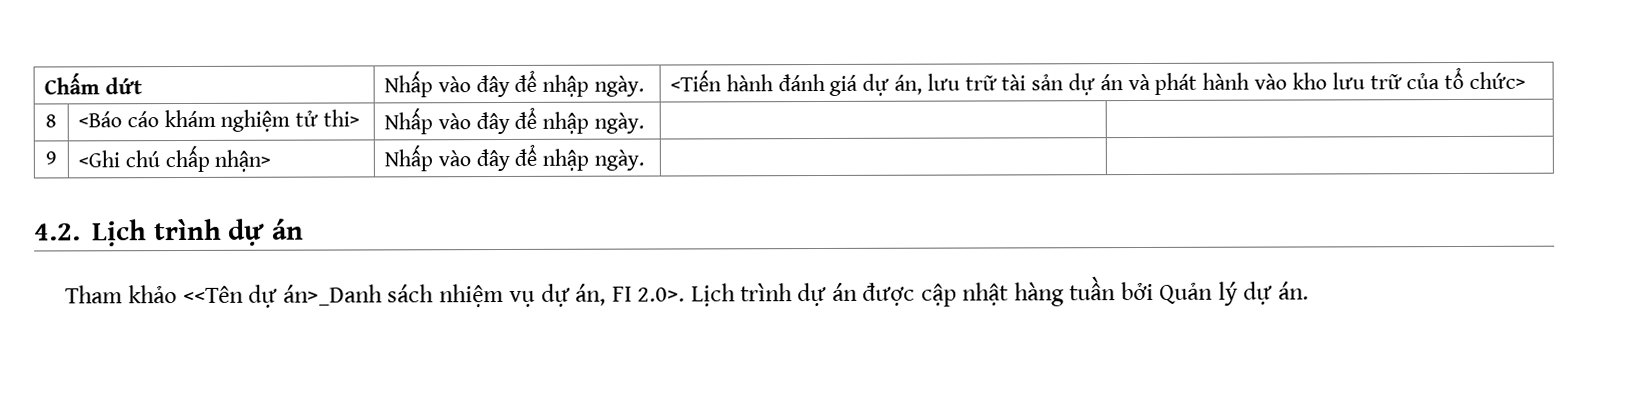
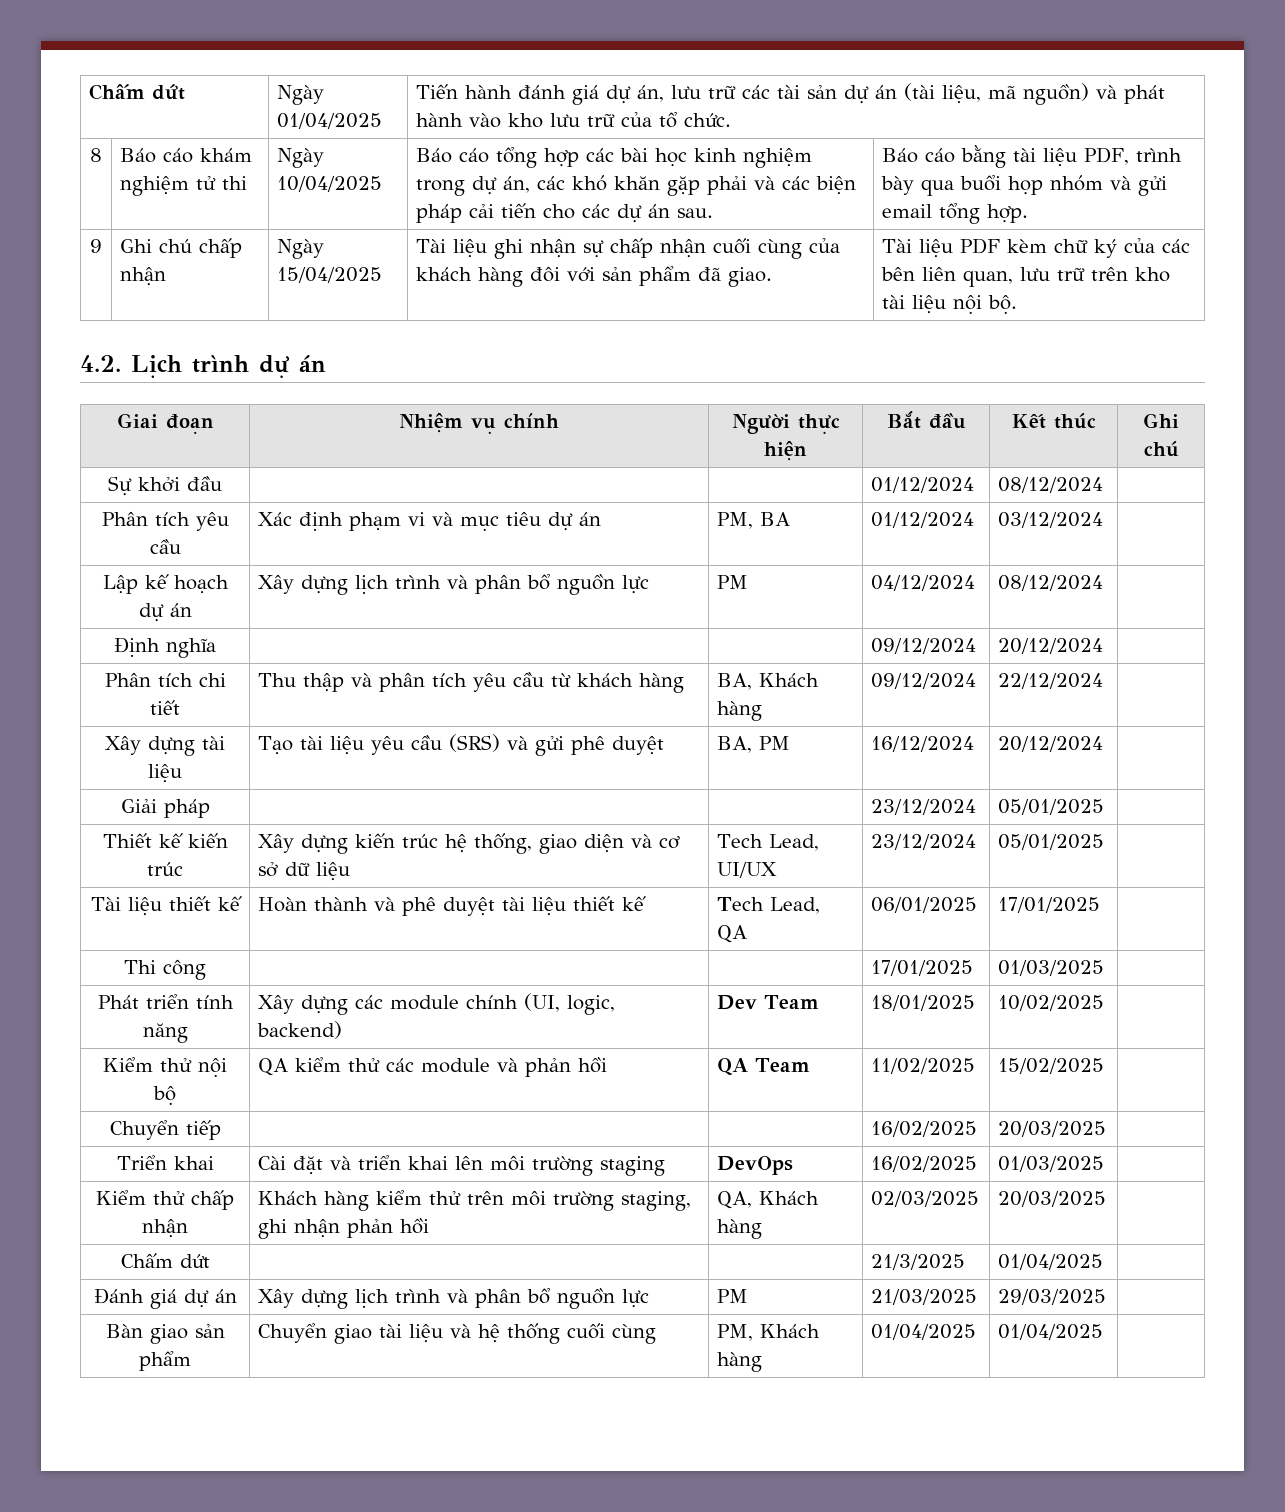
[44,72,143,95] [384,70,645,98] [670,70,723,92] Chấm dứt | Nhấp vào đây để nhập ngày. | <Tiến -> [89,84,186,100] [277,85,325,105] [277,113,383,129] [416,84,459,99] Chấm dứt | Ngày 01/04/2025 | Tiến
(997, 83) none -> [742,85,771,99] các
(1124, 82) none -> [904,83,1090,105] (tài liệu, mã nguồn)
[1468,71,1526,89] chức> -> [684,113,732,127] chức.
[78,111,123,128] <Báo -> [120,148,157,163] Báo
[323,109,361,127] [384,107,645,135] thi> | Nhấp vào đây để nhập ngày. | | -> [222,176,248,190] [277,148,325,168] [277,176,383,192] [416,147,813,168] [416,175,857,196] [416,203,714,223] [882,145,1183,168] [881,175,1168,196] [882,203,1029,224] thi | Ngày 10/04/2025 | Báo cáo tổng hợp các bài học kinh nghiệm trong dự án, các khó khăn gặp phải và các biện pháp cải tiến cho các dự án sau. | Báo cáo bằng tài liệu PDF, trình bày qua buổi họp nhóm và gửi email tổng hợp.
[78,150,121,168] <Ghi -> [120,239,153,253] Ghi
[214,149,272,172] [384,144,645,172] nhận> | Nhấp vào đây để nhập ngày. | | -> [120,267,167,286] [277,239,325,259] [277,267,383,283] [416,238,841,259] [416,266,773,287] [882,238,1191,258] [881,267,1171,287] [882,295,1018,314] nhận | Ngày 15/04/2025 | Tài liệu ghi nhận sự chấp nhận cuối cùng của khách hàng đôi với sản phẩm đã giao. | Tài liệu PDF kèm chữ ký của các bên liên quan, lưu trữ trên kho tài liệu nội bộ.
[64,276,1309,308] // Tham khảo <<Tên dự án>_Danh sách nhiệm vụ dự án, FI 2.0>. Lịch trình dự án được cập nhật hàng tuần bởi Quản lý dự án. -> [116,413,214,434] [399,413,559,434] [731,414,840,434] [764,441,807,461] [886,411,966,429] [1011,413,1096,429] [1143,413,1179,428] [1143,441,1179,457] [108,476,222,496] [871,477,975,493] [998,477,1104,493] [101,511,229,531] [149,539,181,554] [258,512,602,531] [717,512,791,529] [871,512,975,528] [998,512,1104,528] [102,574,229,594] [138,603,192,622] [258,574,650,595] [717,575,749,589] [871,575,976,591] [998,575,1104,591] [114,637,216,658] [871,638,977,654] [998,638,1104,654] [104,672,226,687] [150,700,180,715] [258,672,685,693] [717,673,820,690] [717,701,763,721] [871,673,977,689] [998,673,1104,689] [105,735,225,756] [148,764,182,783] [258,734,665,756] [717,736,791,753] [871,736,975,752] [998,736,1104,752] [120,799,210,818] [871,799,977,815] [998,799,1105,815] [102,833,228,848] [147,862,183,876] [258,833,681,854] [258,862,351,881] [717,834,820,851] [717,862,778,878] [871,834,977,850] [998,834,1105,850] [90,896,242,916] [258,896,647,916] [717,897,821,914] [717,925,748,943] [871,897,978,913] [998,897,1101,913] [124,959,206,980] [871,960,974,976] [998,960,1105,976] [97,994,234,1009] [142,1023,188,1043] [258,993,616,1015] [257,1021,343,1039] [717,995,820,1010] [871,995,976,1011] [998,995,1105,1011] [103,1057,227,1077] [153,1086,176,1105] [258,1057,608,1077] [717,1058,811,1076] [871,1058,976,1074] [998,1058,1105,1074] [109,1120,221,1140] [871,1121,978,1137] [998,1121,1107,1137] [116,1155,214,1170] [258,1155,666,1176] [717,1156,794,1175] [871,1156,978,1172] [998,1156,1105,1172] [96,1190,234,1210] [142,1219,188,1238] [258,1190,692,1211] [258,1218,430,1239] [717,1191,820,1209] [717,1219,763,1239] [871,1191,980,1207] [998,1191,1107,1207] [120,1253,210,1268] [871,1254,966,1270] [998,1254,1104,1270] [93,1288,237,1309] [258,1288,650,1309] [717,1289,749,1303] [871,1289,978,1305] [998,1289,1107,1305] [105,1324,225,1344] [139,1351,191,1371] [258,1323,657,1344] [717,1324,821,1341] [717,1352,763,1372] [871,1324,977,1340] [998,1324,1104,1340] // Giai đoạn | Nhiệm vụ chính | Người thực hiện | Bắt đầu | Kết thúc | Ghi chú // Sự khởi đầu | | | 01/12/2024 | 08/12/2024 | // Phân tích yêu cầu | Xác định phạm vi và mục tiêu dự án | PM, BA | 01/12/2024 | 03/12/2024 | // Lập kế hoạch dự án | Xây dựng lịch trình và phân bổ nguồn lực | PM | 04/12/2024 | 08/12/2024 | // Định nghĩa | | | 09/12/2024 | 20/12/2024 | // Phân tích chi tiết | Thu thập và phân tích yêu cầu từ khách hàng | BA, Khách hàng | 09/12/2024 | 22/12/2024 | // Xây dựng tài liệu | Tạo tài liệu yêu cầu (SRS) và gửi phê duyệt | BA, PM | 16/12/2024 | 20/12/2024 | // Giải pháp | | | 23/12/2024 | 05/01/2025 | // Thiết kế kiến trúc | Xây dựng kiến trúc hệ thống, giao diện và cơ sở dữ liệu | Tech Lead, UI/UX | 23/12/2024 | 05/01/2025 | // Tài liệu thiết kế | Hoàn thành và phê duyệt tài liệu thiết kế | Tech Lead, QA | 06/01/2025 | 17/01/2025 | // Thi công | | | 17/01/2025 | 01/03/2025 | // Phát triển tính năng | Xây dựng các module chính (UI, logic, backend) | Dev Team | 18/01/2025 | 10/02/2025 | // Kiểm thử nội bộ | QA kiểm thử các module và phản hồi | QA Team | 11/02/2025 | 15/02/2025 | // Chuyển tiếp | | | 16/02/2025 | 20/03/2025 | // Triển khai | Cài đặt và triển khai lên môi trường staging | DevOps | 16/02/2025 | 01/03/2025 | // Kiểm thử chấp nhận | Khách hàng kiểm thử trên môi trường staging, ghi nhận phản hồi | QA, Khách hàng | 02/03/2025 | 20/03/2025 | // Chấm dứt | | | 21/3/2025 | 01/04/2025 | // Đánh giá dự án | Xây dựng lịch trình và phân bổ nguồn lực | PM | 21/03/2025 | 29/03/2025 | // Bàn giao sản phẩm | Chuyển giao tài liệu và hệ thống cuối cùng | PM, Khách hàng | 01/04/2025 | 01/04/2025 |

